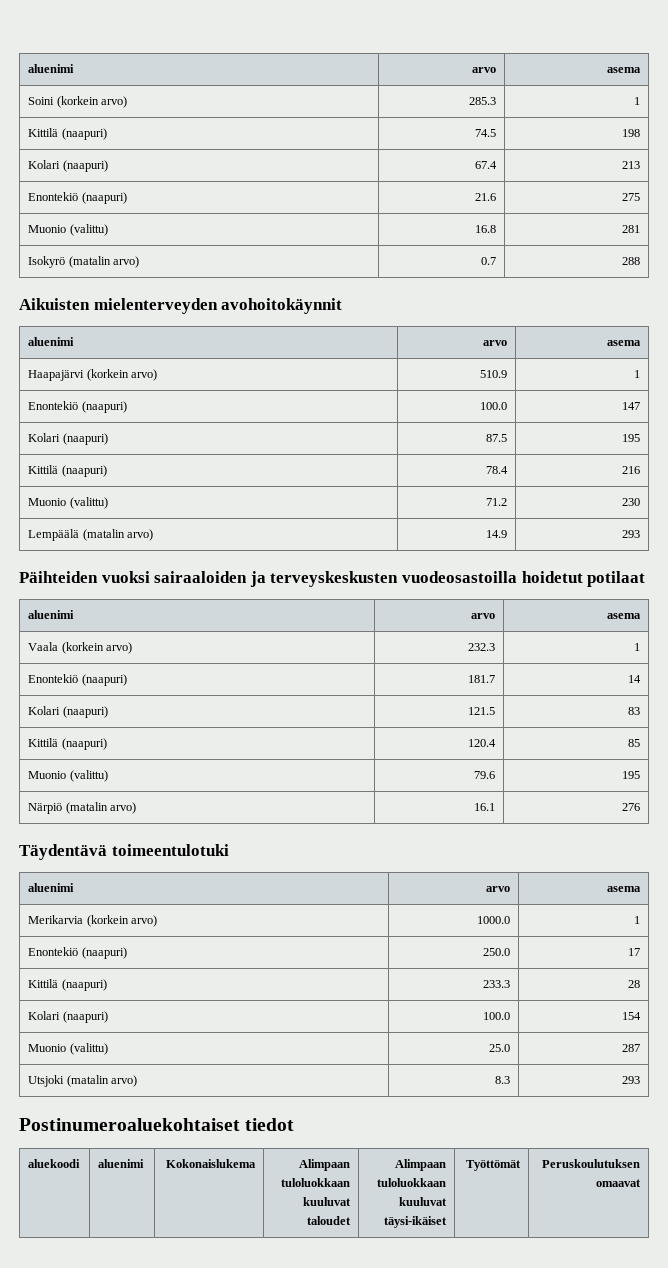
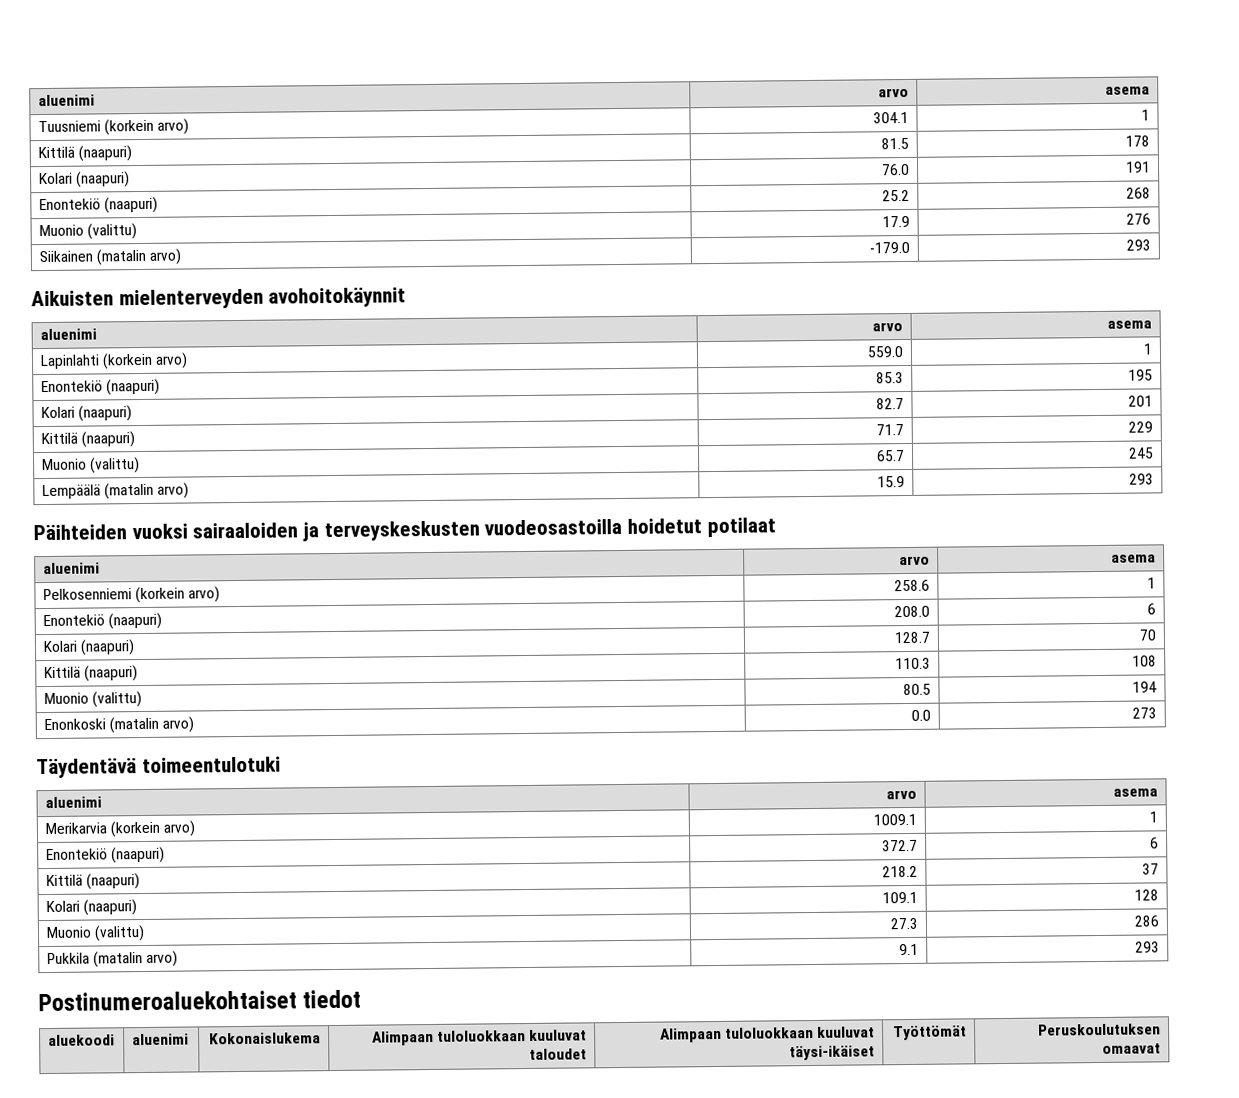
[28,64,75,73] [471,67,496,73] [606,67,641,73] [28,96,128,108] [468,97,496,105] aluenimi | arvo | asema // Soini (korkein arvo) | 285.3 -> [37,94,95,107] [878,87,910,98] [1105,86,1151,95] [37,118,190,136] [873,111,910,124] aluenimi | arvo | asema // Tuusniemi (korkein arvo) | 304.1
[474,129,496,137] [621,129,640,137] [28,160,108,172] [474,161,497,169] [621,161,640,169] [28,192,127,204] [474,193,496,201] [621,193,640,201] [28,224,108,236] [474,225,496,233] [621,225,640,233] [28,256,140,268] [480,257,496,265] [621,257,640,265] 74.5 | 198 // Kolari (naapuri) | 67.4 | 213 // Enontekiö (naapuri) | 21.6 | 275 // Muonio (valittu) | 16.8 | 281 // Isokyrö (matalin arvo) | 0.7 | 288 -> [881,137,910,150] [1125,135,1151,147] [38,171,131,188] [881,163,911,176] [1125,161,1152,173] [38,196,159,214] [882,189,911,202] [1126,187,1152,199] [38,223,138,240] [882,215,911,228] [1126,213,1152,225] [38,248,182,266] [869,241,911,254] [1126,239,1152,251] 81.5 | 178 // Kolari (naapuri) | 76.0 | 191 // Enontekiö (naapuri) | 25.2 | 268 // Muonio (valittu) | 17.9 | 276 // Siikainen (matalin arvo) | -179.0 | 293
[28,369,158,381] [479,370,507,378] [633,370,640,378] [28,401,127,413] [479,402,507,410] [621,402,640,410] [28,433,108,445] [485,434,507,442] [621,434,640,442] [28,465,107,477] [485,466,508,474] [621,466,640,474] [28,497,108,509] [485,498,507,506] [621,498,640,506] Haapajärvi (korkein arvo) | 510.9 | 1 // Enontekiö (naapuri) | 100.0 | 147 // Kolari (naapuri) | 87.5 | 195 // Kittilä (naapuri) | 78.4 | 216 // Muonio (valittu) | 71.2 | 230 -> [39,352,189,370] [867,346,905,358] [1143,343,1153,355] [40,378,161,396] [876,372,905,384] [1128,369,1154,381] [40,405,133,422] [876,398,905,410] [1128,395,1154,407] [40,431,136,448] [876,424,905,436] [1128,421,1154,433] [41,457,141,474] [876,450,906,462] [1128,447,1155,459] Lapinlahti (korkein arvo) | 559.0 | 1 // Enontekiö (naapuri) | 85.3 | 195 // Kolari (naapuri) | 82.7 | 201 // Kittilä (naapuri) | 71.7 | 229 // Muonio (valittu) | 65.7 | 245
[485,530,507,538] 14.9 -> [877,476,906,488] 15.9
[28,642,133,654] [467,643,495,651] [633,643,640,651] [28,674,127,686] [467,675,495,683] [627,675,641,683] [28,706,108,718] [467,707,495,715] [627,707,640,715] [28,738,107,750] [467,739,496,747] [627,739,640,747] [28,770,108,782] [473,771,495,779] [621,771,640,779] [28,802,137,814] [473,803,495,811] [621,803,640,811] Vaala (korkein arvo) | 232.3 | 1 // Enontekiö (naapuri) | 181.7 | 14 // Kolari (naapuri) | 121.5 | 83 // Kittilä (naapuri) | 120.4 | 85 // Muonio (valittu) | 79.6 | 195 // Närpiö (matalin arvo) | 16.1 | 276 -> [42,586,221,604] [894,579,931,592] [1147,577,1157,589] [42,612,163,630] [894,605,931,618] [1147,603,1157,615] [42,639,136,656] [894,631,931,644] [1139,629,1157,641] [43,665,139,682] [895,657,932,670] [1132,655,1158,667] [43,691,143,708] [903,683,932,696] [1132,681,1158,693] [43,716,195,734] [911,709,932,721] [1132,707,1158,719] Pelkosenniemi (korkein arvo) | 258.6 | 1 // Enontekiö (naapuri) | 208.0 | 6 // Kolari (naapuri) | 128.7 | 70 // Kittilä (naapuri) | 110.3 | 108 // Muonio (valittu) | 80.5 | 194 // Enonkoski (matalin arvo) | 0.0 | 273
[476,916,510,924] [633,916,640,924] [28,947,127,959] [482,948,510,956] [627,948,640,956] [28,979,107,991] [482,980,510,988] [627,980,640,988] [28,1011,108,1023] [482,1012,510,1020] [621,1012,641,1020] [28,1043,108,1055] [488,1044,510,1052] [621,1044,640,1052] [28,1075,138,1087] [494,1076,510,1084] 1000.0 | 1 // Enontekiö (naapuri) | 250.0 | 17 // Kittilä (naapuri) | 233.3 | 28 // Kolari (naapuri) | 100.0 | 154 // Muonio (valittu) | 25.0 | 287 // Utsjoki (matalin arvo) | 8.3 -> [873,813,918,826] [1149,811,1159,823] [45,846,166,864] [882,839,919,852] [1150,837,1160,849] [45,873,141,890] [882,865,919,878] [1142,863,1160,875] [45,899,138,916] [882,891,919,904] [1134,889,1160,901] [45,924,146,942] [890,917,919,930] [1134,915,1160,927] [46,950,179,968] [899,943,920,956] 1009.1 | 1 // Enontekiö (naapuri) | 372.7 | 6 // Kittilä (naapuri) | 218.2 | 37 // Kolari (naapuri) | 109.1 | 128 // Muonio (valittu) | 27.3 | 286 // Pukkila (matalin arvo) | 9.1

